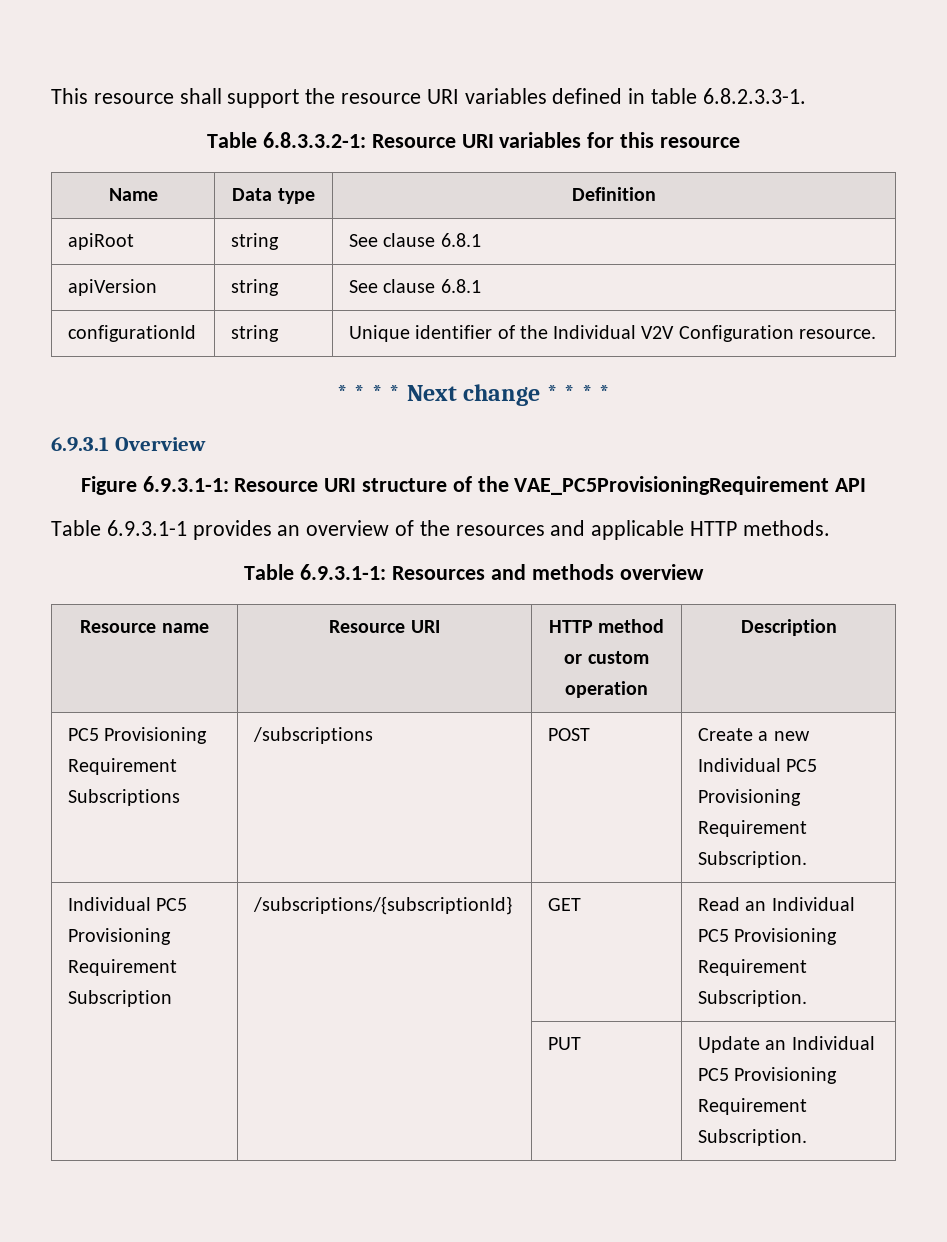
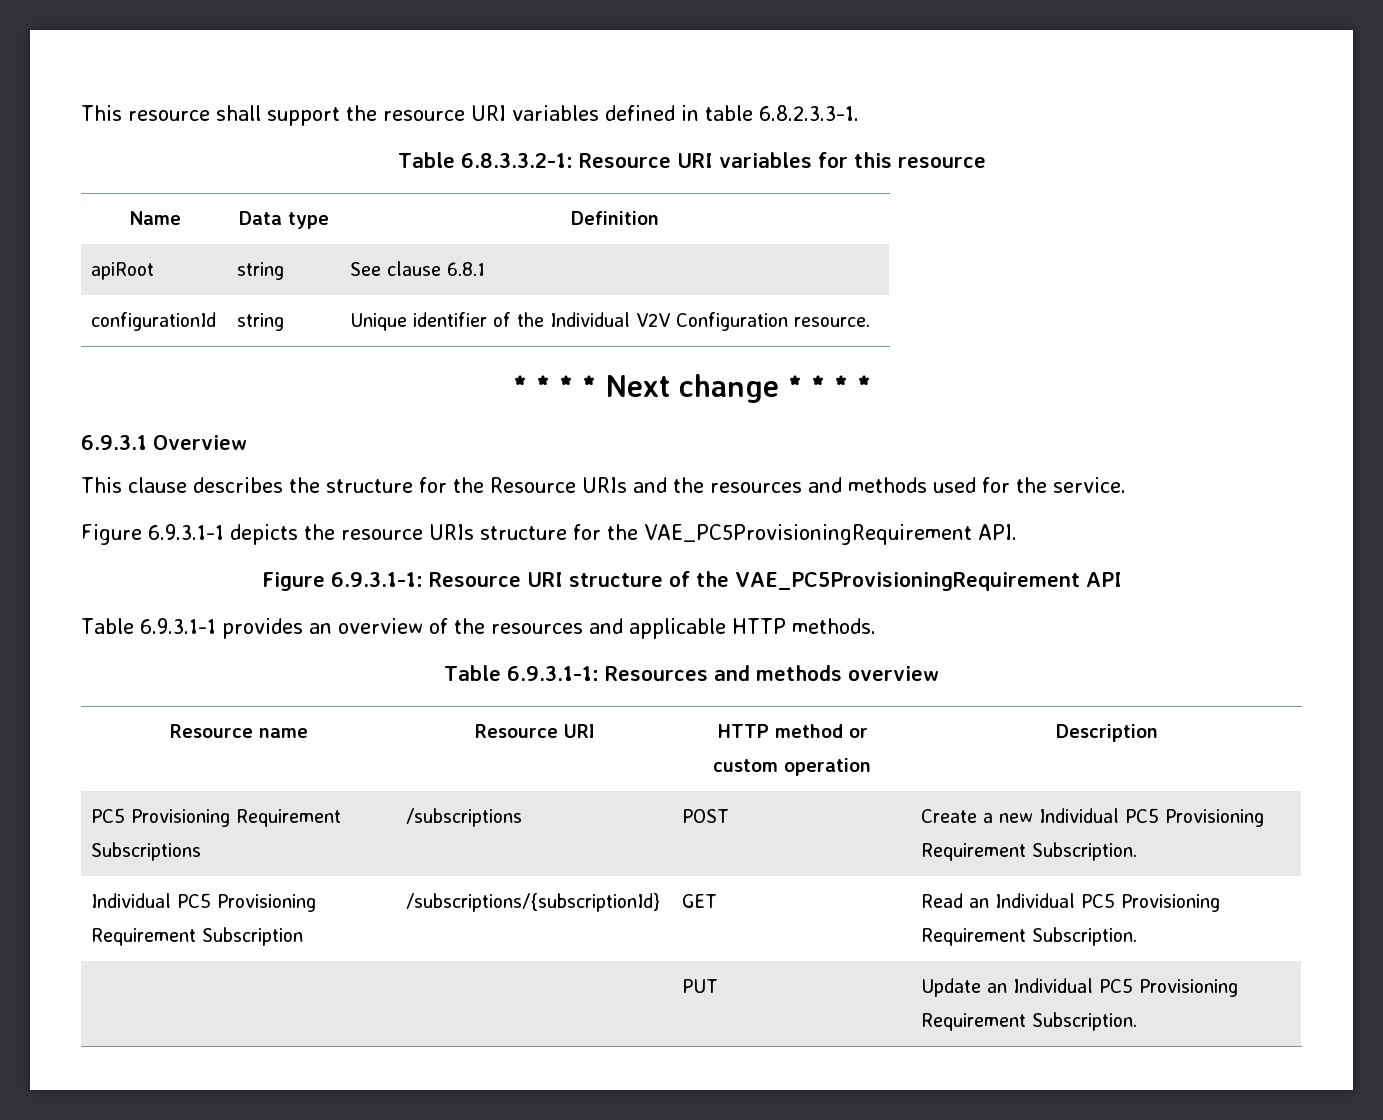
[68,279,158,296] [231,279,280,296] [349,279,481,293] // apiVersion | string | See clause 6.8.1 -> (486, 269) none
(206, 444) none -> [81,477,1126,493] [81,524,1017,545] // This clause describes the structure for the Resource URIs and the resources and methods used for the service. // Figure 6.9.3.1-1 depicts the resource URIs structure for the VAE_PC5ProvisioningRequirement API.

